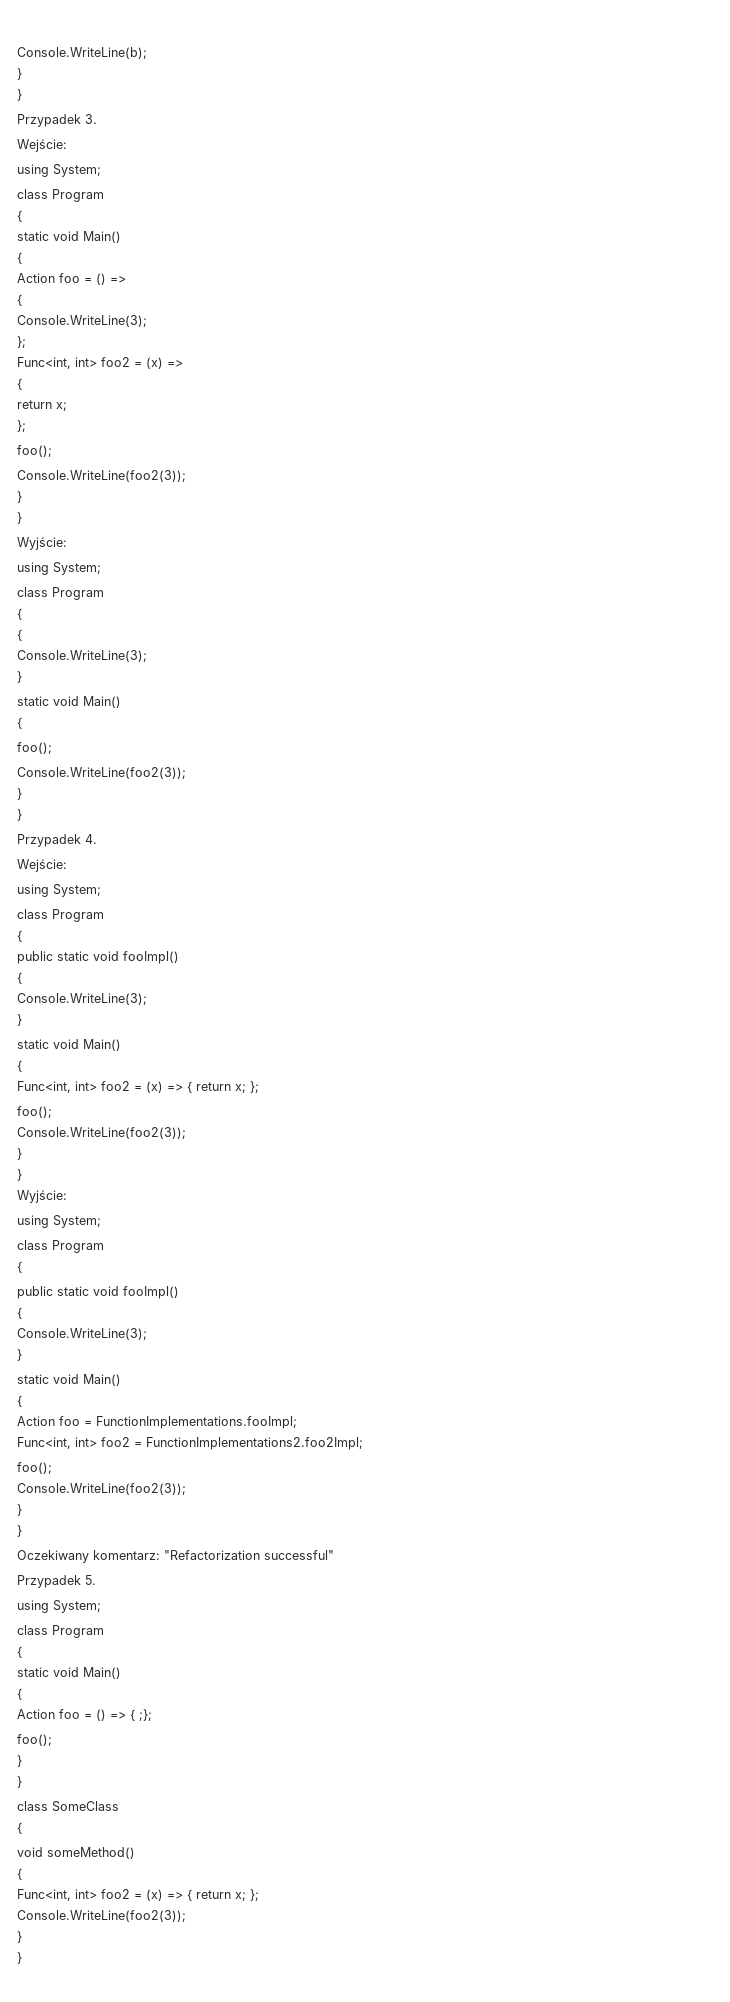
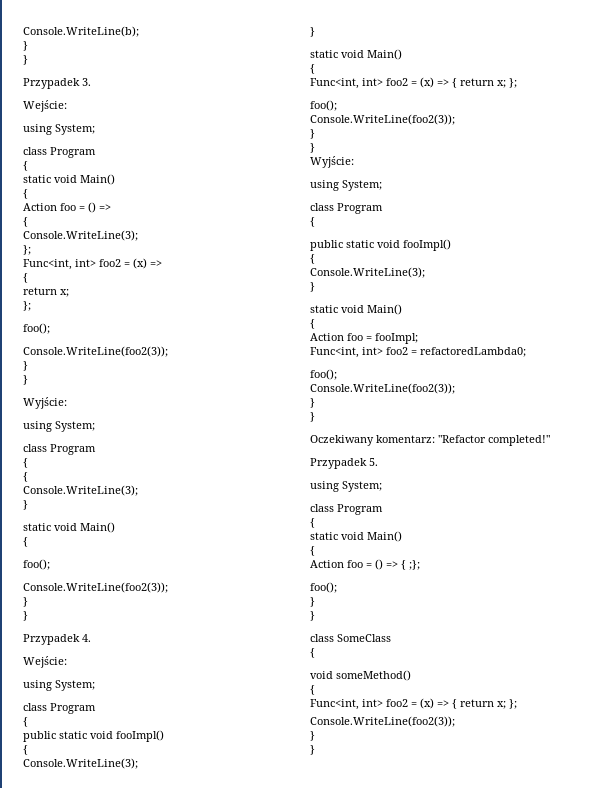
[96,1416,297,1429] [17,1437,363,1450] FunctionImplementations.fooImpl; // Func<int, int> foo2 = FunctionImplementations2.foo2Impl; -> [375,333,418,344] [310,347,526,358] fooImpl; // Func<int, int> foo2 = refactoredLambda0;
[164,1550,334,1560] "Refactorization successful" -> [438,435,550,446] "Refactor completed!"

